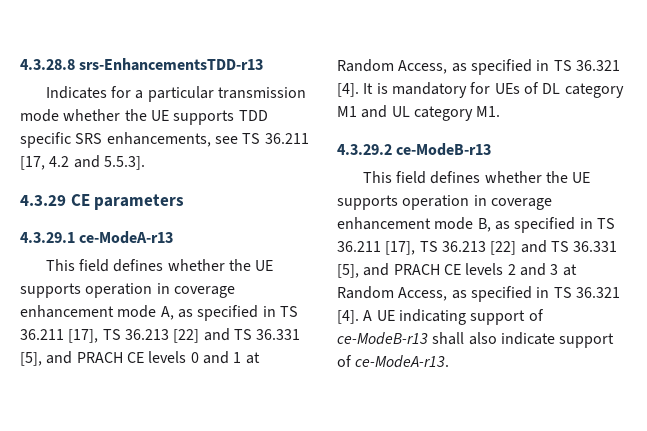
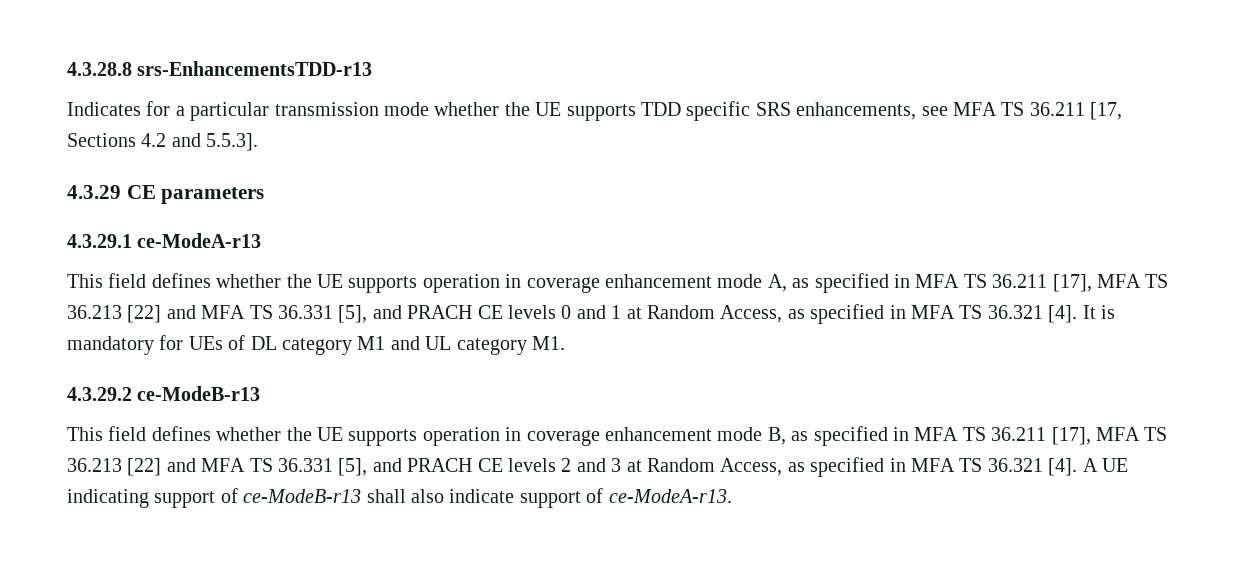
(238, 140) none -> [952,102,997,116] MFA
(45, 163) none -> [67,133,136,147] Sections
[279,306,298,317] [20,328,230,343] TS 36.211 [17], TS 36.213 [22] and -> [915,274,1169,292] [67,305,246,323] MFA TS 36.211 [17], MFA TS 36.213 [22] and MFA
(550, 65) none -> [910,305,955,319] MFA
[596,218,615,229] [337,240,547,255] TS 36.211 [17], TS 36.213 [22] and -> [914,427,1168,445] [67,458,246,476] MFA TS 36.211 [17], MFA TS 36.213 [22] and MFA
(550, 292) none -> [910,458,955,472] MFA

